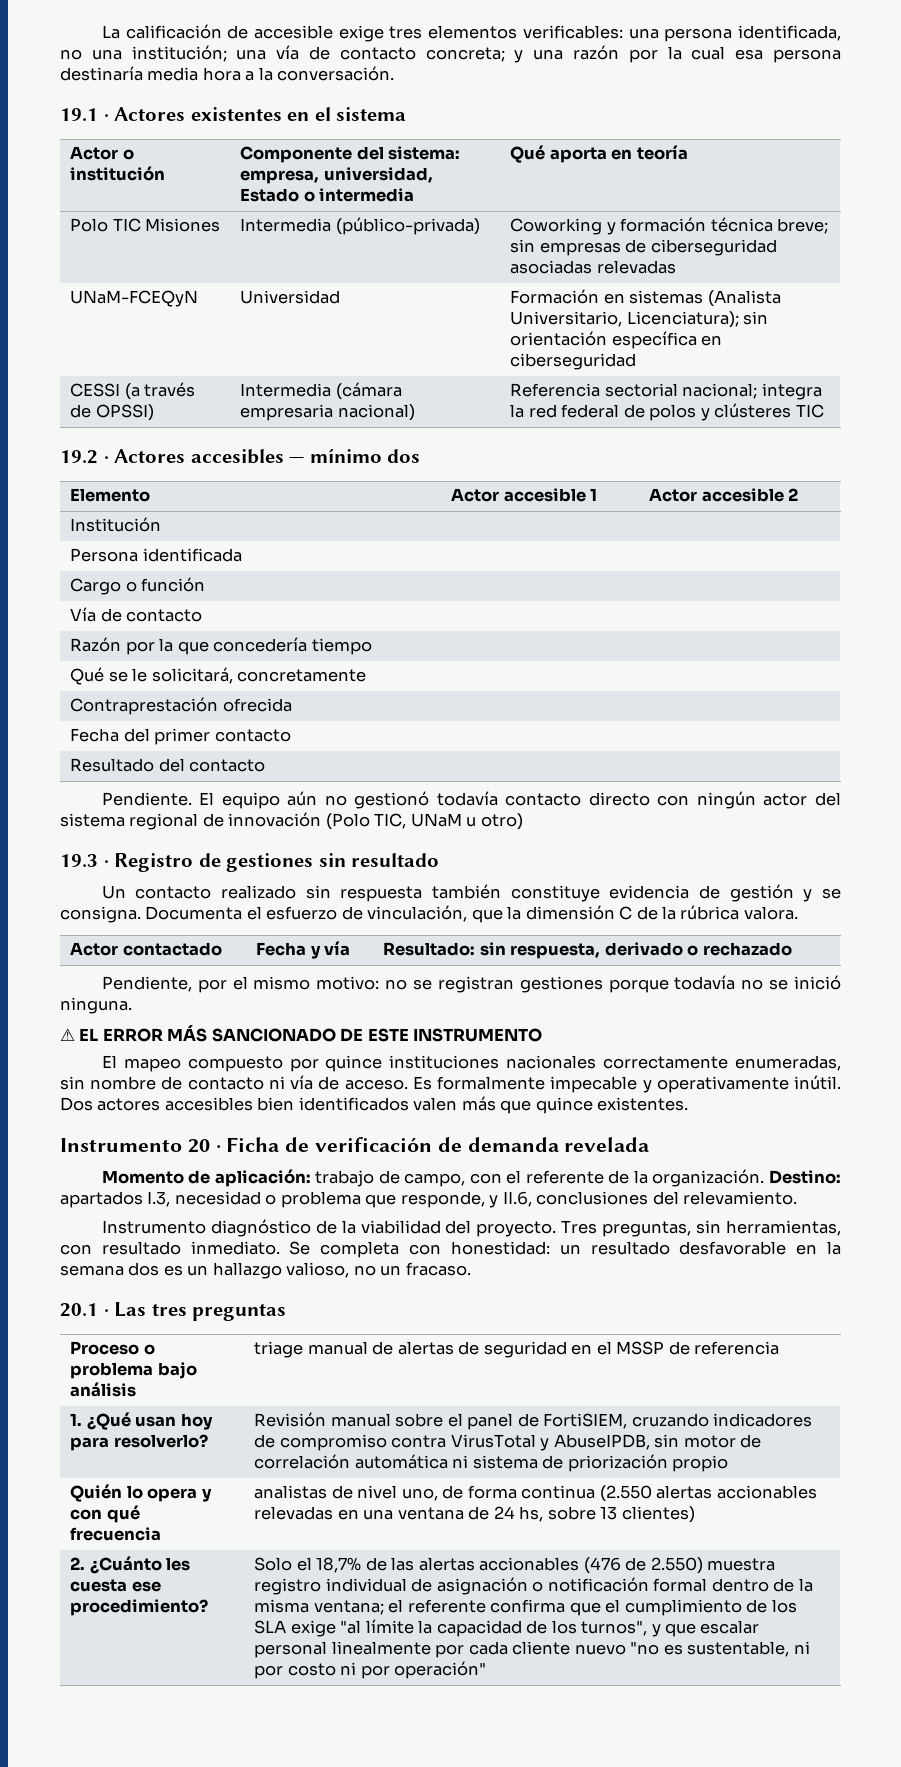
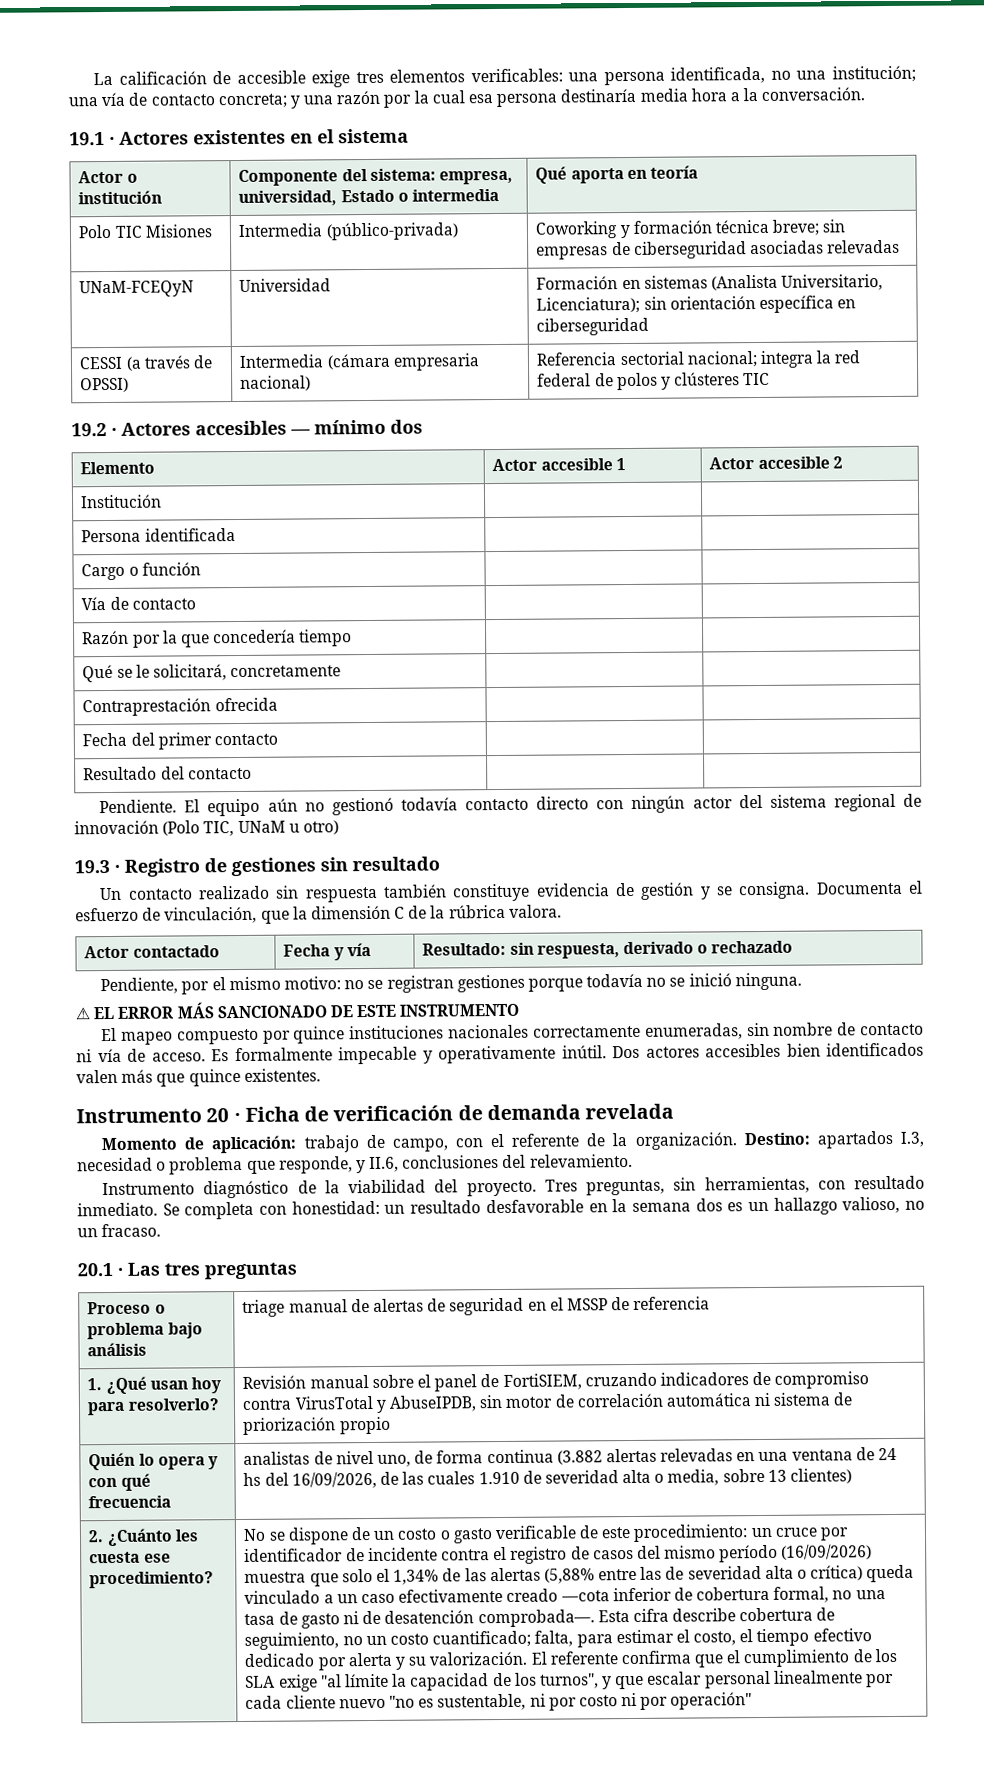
[599,1485,817,1502] (2.550 alertas accionables -> [556,1448,657,1465] (3.882 alertas
[519,1506,544,1522] hs, -> [243,1469,720,1489] hs del 16/09/2026, de las cuales 1.910 de severidad alta o media,
[254,1557,775,1574] [254,1577,813,1595] [254,1599,404,1615] Solo el 18,7% de las alertas accionables (476 de 2.550) muestra registro individual de asignación o notificación formal dentro de la misma ventana; el -> [243,1524,849,1545] [244,1544,873,1564] [244,1564,915,1587] [244,1586,886,1604] [244,1607,836,1629] [244,1628,872,1650] [244,1651,547,1671] No se dispone de un costo o gasto verificable de este procedimiento: un cruce por identificador de incidente contra el registro de casos del mismo período (16/09/2026) muestra que solo el 1,34% de las alertas (5,88% entre las de severidad alta o crítica) queda vinculado a un caso efectivamente creado —cota inferior de cobertura formal, no una tasa de gasto ni de desatención comprobada—. Esta cifra describe cobertura de seguimiento, no un costo cuantificado; falta, para estimar el costo, el tiempo efectivo dedicado por alerta y su valorización. El

